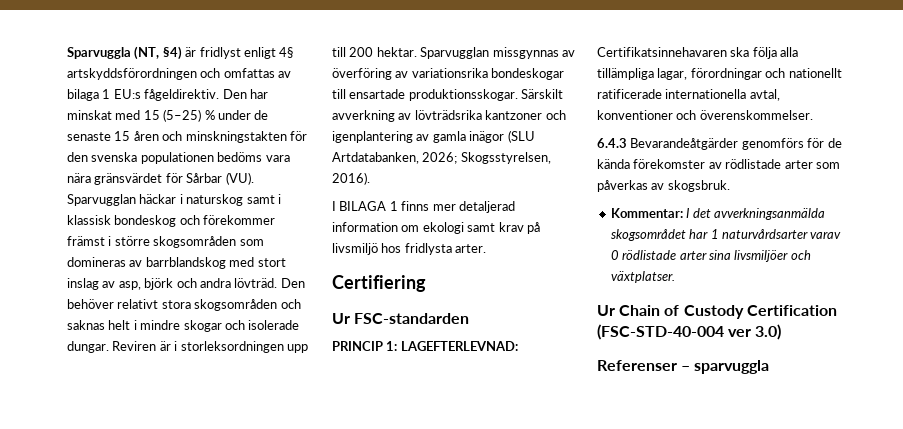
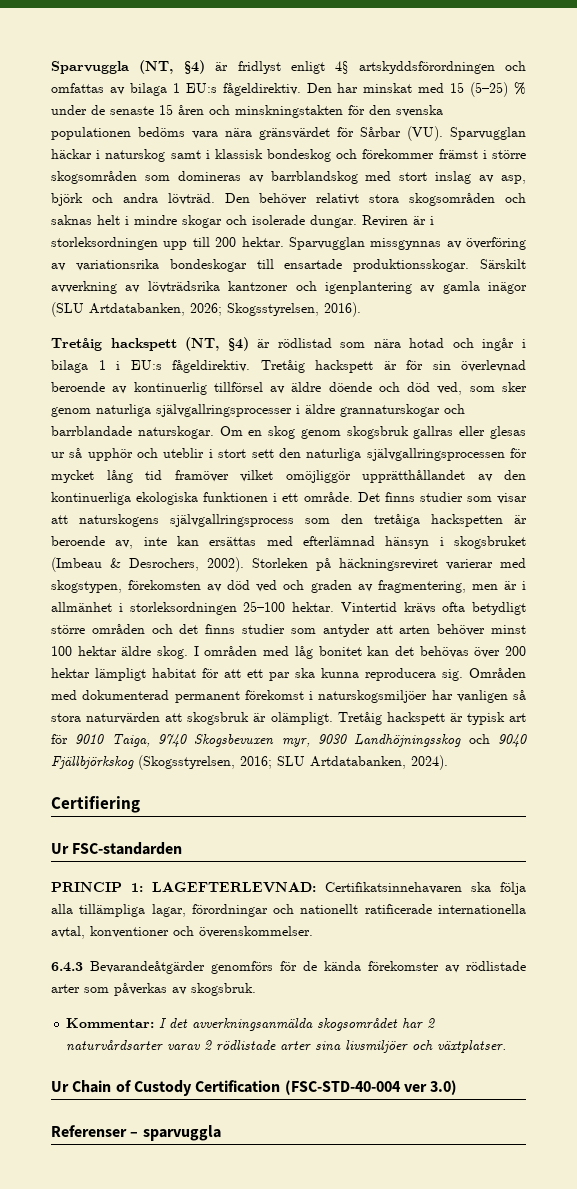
[332,201,515,213] [332,222,540,234] [332,243,487,255] I BILAGA 1 finns mer detaljerad information om ekologi samt krav på livsmiljö hos fridlysta arter. -> [51,337,526,351] [51,360,526,373] [51,382,527,395] [51,404,465,417] [51,426,526,439] [51,448,527,461] [51,470,526,483] [51,492,528,505] [51,514,527,527] [51,536,526,549] [51,557,526,572] [51,580,526,593] [51,601,526,615] [51,624,526,637] [51,646,526,659] [51,668,526,681] [51,690,526,703] [51,712,527,725] [51,734,527,747] [51,755,448,770] Tretåig hackspett (NT, §4) är rödlistad som nära hotad och ingår i bilaga 1 i EU:s fågeldirektiv. Tretåig hackspett är för sin överlevnad beroende av kontinuerlig tillförsel av äldre döende och död ved, som sker genom naturliga självgallringsprocesser i äldre grannaturskogar och barrblandade naturskogar. Om en skog genom skogsbruk gallras eller glesas ur så upphör och uteblir i stort sett den naturliga självgallringsprocessen för mycket lång tid framöver vilket omöjliggör upprätthållandet av den kontinuerliga ekologiska funktionen i ett område. Det finns studier som visar att naturskogens självgallringsprocess som den tretåiga hackspetten är beroende av, inte kan ersättas med efterlämnad hänsyn i skogsbruket (Imbeau & Desrochers, 2002). Storleken på häckningsreviret varierar med skogstypen, förekomsten av död ved och graden av fragmentering, men är i allmänhet i storleksordningen 25–100 hektar. Vintertid krävs ofta betydligt större områden och det finns studier som antyder att arten behöver minst 100 hektar äldre skog. I områden med låg bonitet kan det behövas över 200 hektar lämpligt habitat för att ett par ska kunna reproducera sig. Områden med dokumenterad permanent förekomst i naturskogsmiljöer har vanligen så stora naturvärden att skogsbruk är olämpligt. Tretåig hackspett är typisk art för 9010 Taiga, 9740 Skogsbevuxen myr, 9030 Landhöjningsskog och 9040 Fjällbjörkskog (Skogsstyrelsen, 2016; SLU Artdatabanken, 2024).
[710,229,719,239] 1 -> [427,1018,436,1028] 2
[610,250,619,260] 0 -> [204,1040,213,1050] 2

